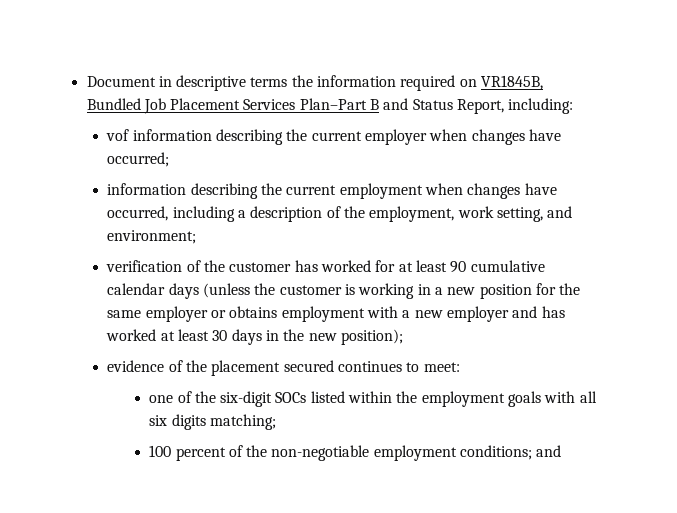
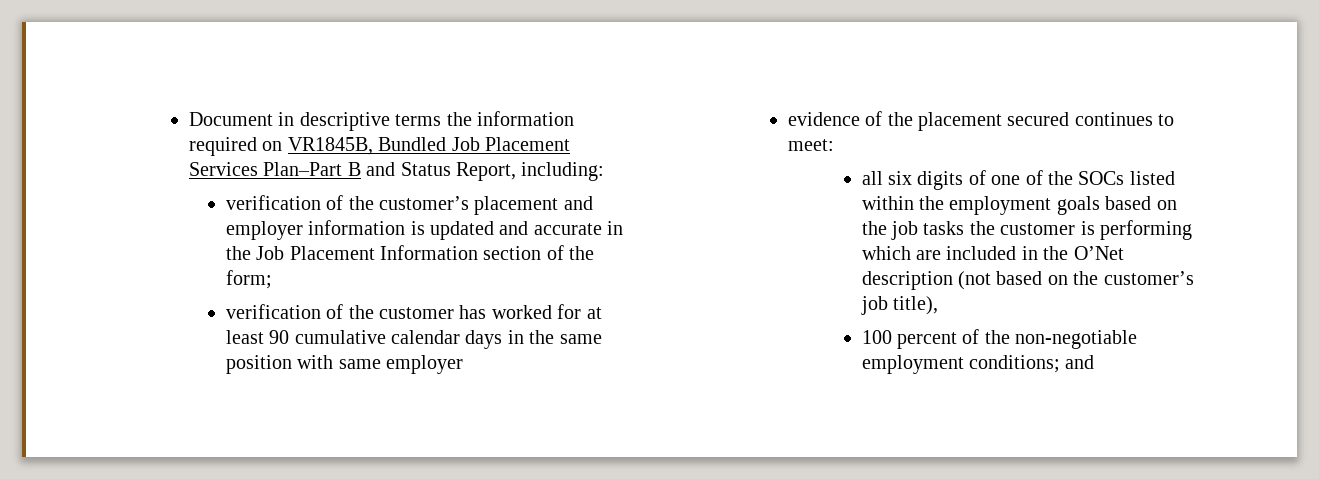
[106,129,561,145] [107,152,170,167] [107,183,557,199] [107,206,573,222] [107,230,197,244] vof information describing the current employer when changes have occurred; // information describing the current employment when changes have occurred, including a description of the employment, work setting, and environment; -> [225,195,593,215] [225,220,624,240] [225,245,595,260] [225,270,272,289] verification of the customer’s placement and employer information is updated and accurate in the Job Placement Information section of the form;
[203,283,581,299] [107,306,565,322] [106,329,403,345] (unless the customer is working in a new position for the same employer or obtains employment with a new employer and has worked at least 30 days in the new position); -> [507,330,602,344] [225,355,464,374] in the same position with same employer
(460, 367) none -> [861,170,986,190] all six digits of
[220,391,273,407] six-digit -> (1074, 178) none
[544,391,597,403] [149,414,276,430] with all six digits matching; -> [1105,196,1177,210] [861,220,1193,240] [861,246,1124,260] [861,271,1194,290] [860,296,939,315] based on the job tasks the customer is performing which are included in the O’Net description (not based on the customer’s job title),

